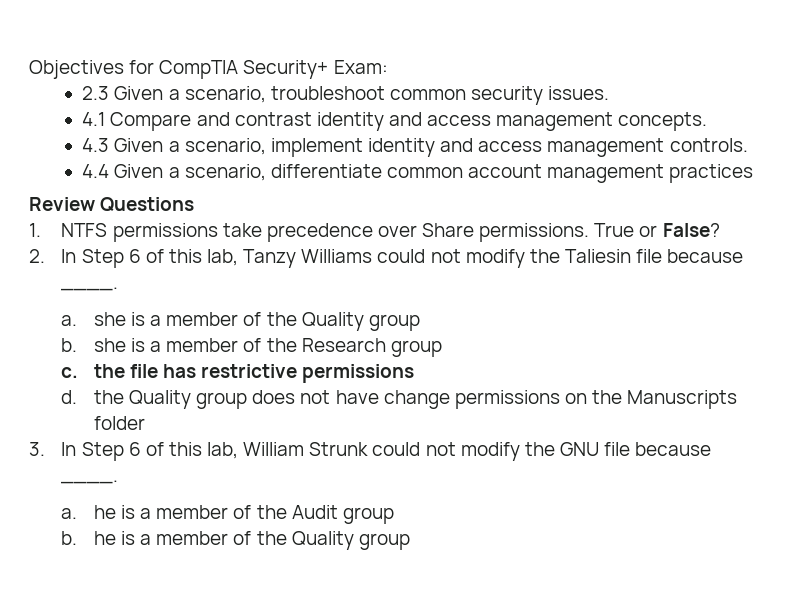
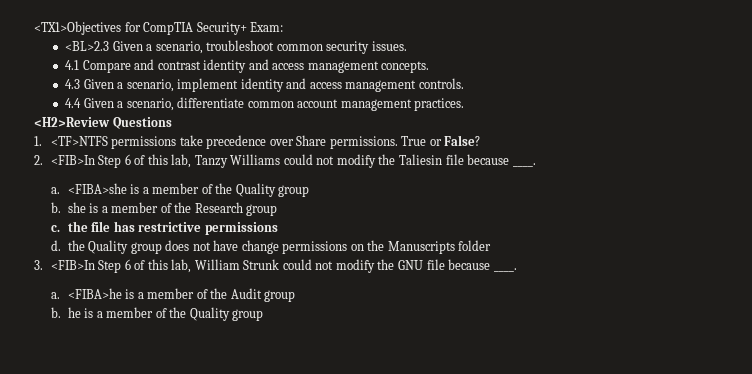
[29,60,124,79] Objectives -> [34,21,121,35] <TX1>Objectives
[82,86,110,100] 2.3 -> [65,41,110,51] <BL>2.3
[669,164,754,183] [29,197,95,211] practices // Review -> [414,98,465,111] [34,117,110,127] practices. // <H2>Review
[61,223,108,237] NTFS -> [50,136,108,146] <TF>NTFS
[61,249,77,263] In -> [50,155,95,165] <FIB>In
[93,312,126,326] she -> [67,183,127,194] <FIBA>she
[61,442,77,456] In -> [50,260,95,270] <FIB>In
[93,505,116,519] he -> [67,288,122,299] <FIBA>he

